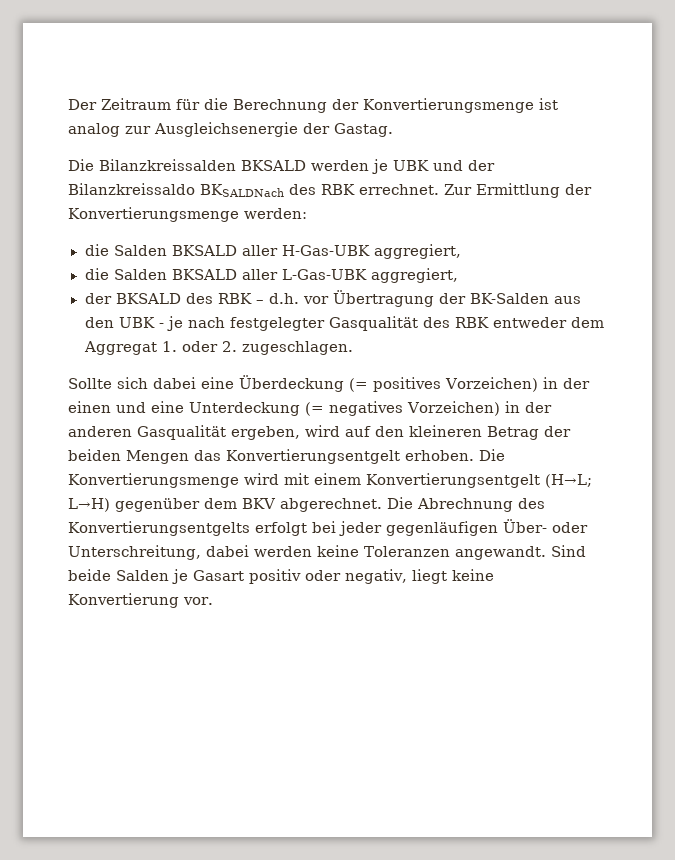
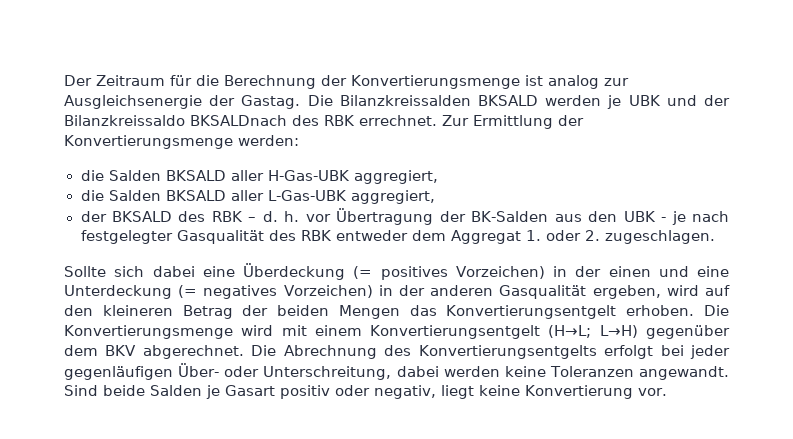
(393, 130) // -> (301, 102) none
[200,184,284,197] BKSALDNach -> [190,115,287,126] BKSALDnach
[268,293,299,304] d.h. -> [262,211,300,222] d. h.

